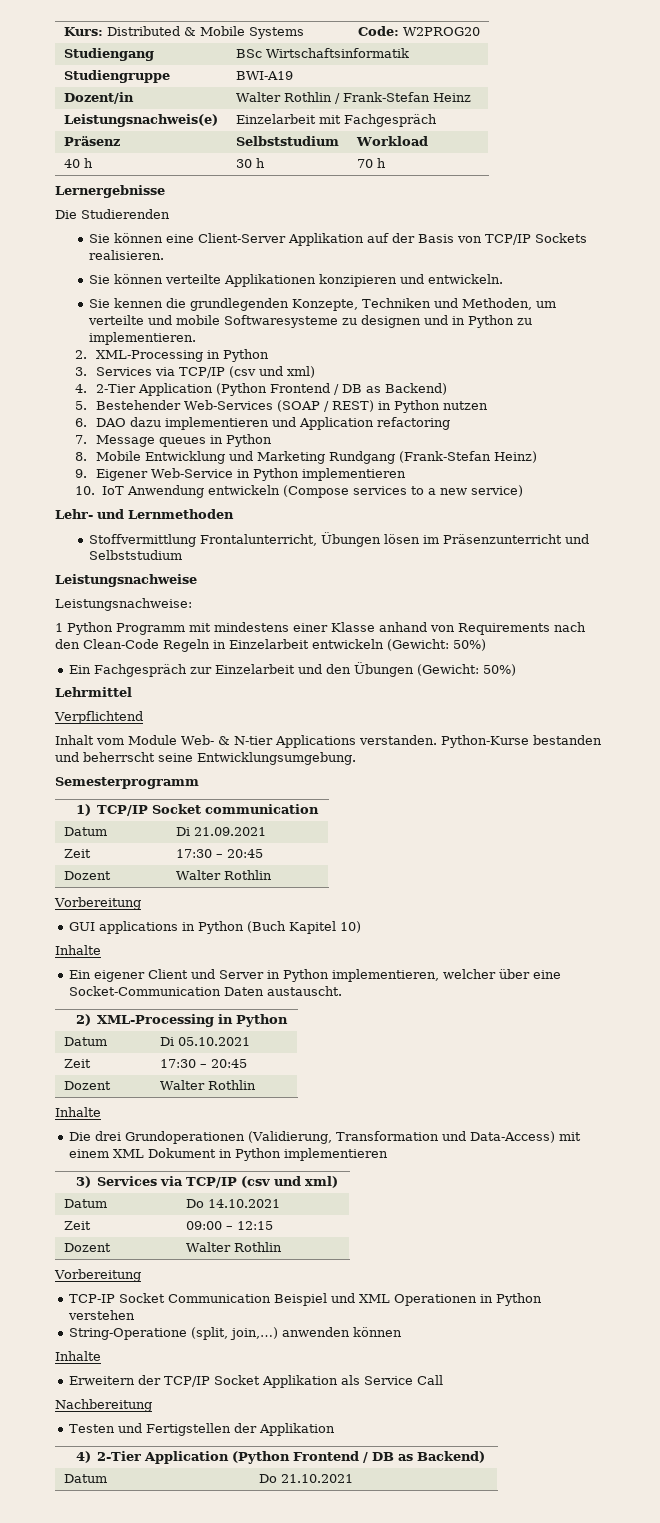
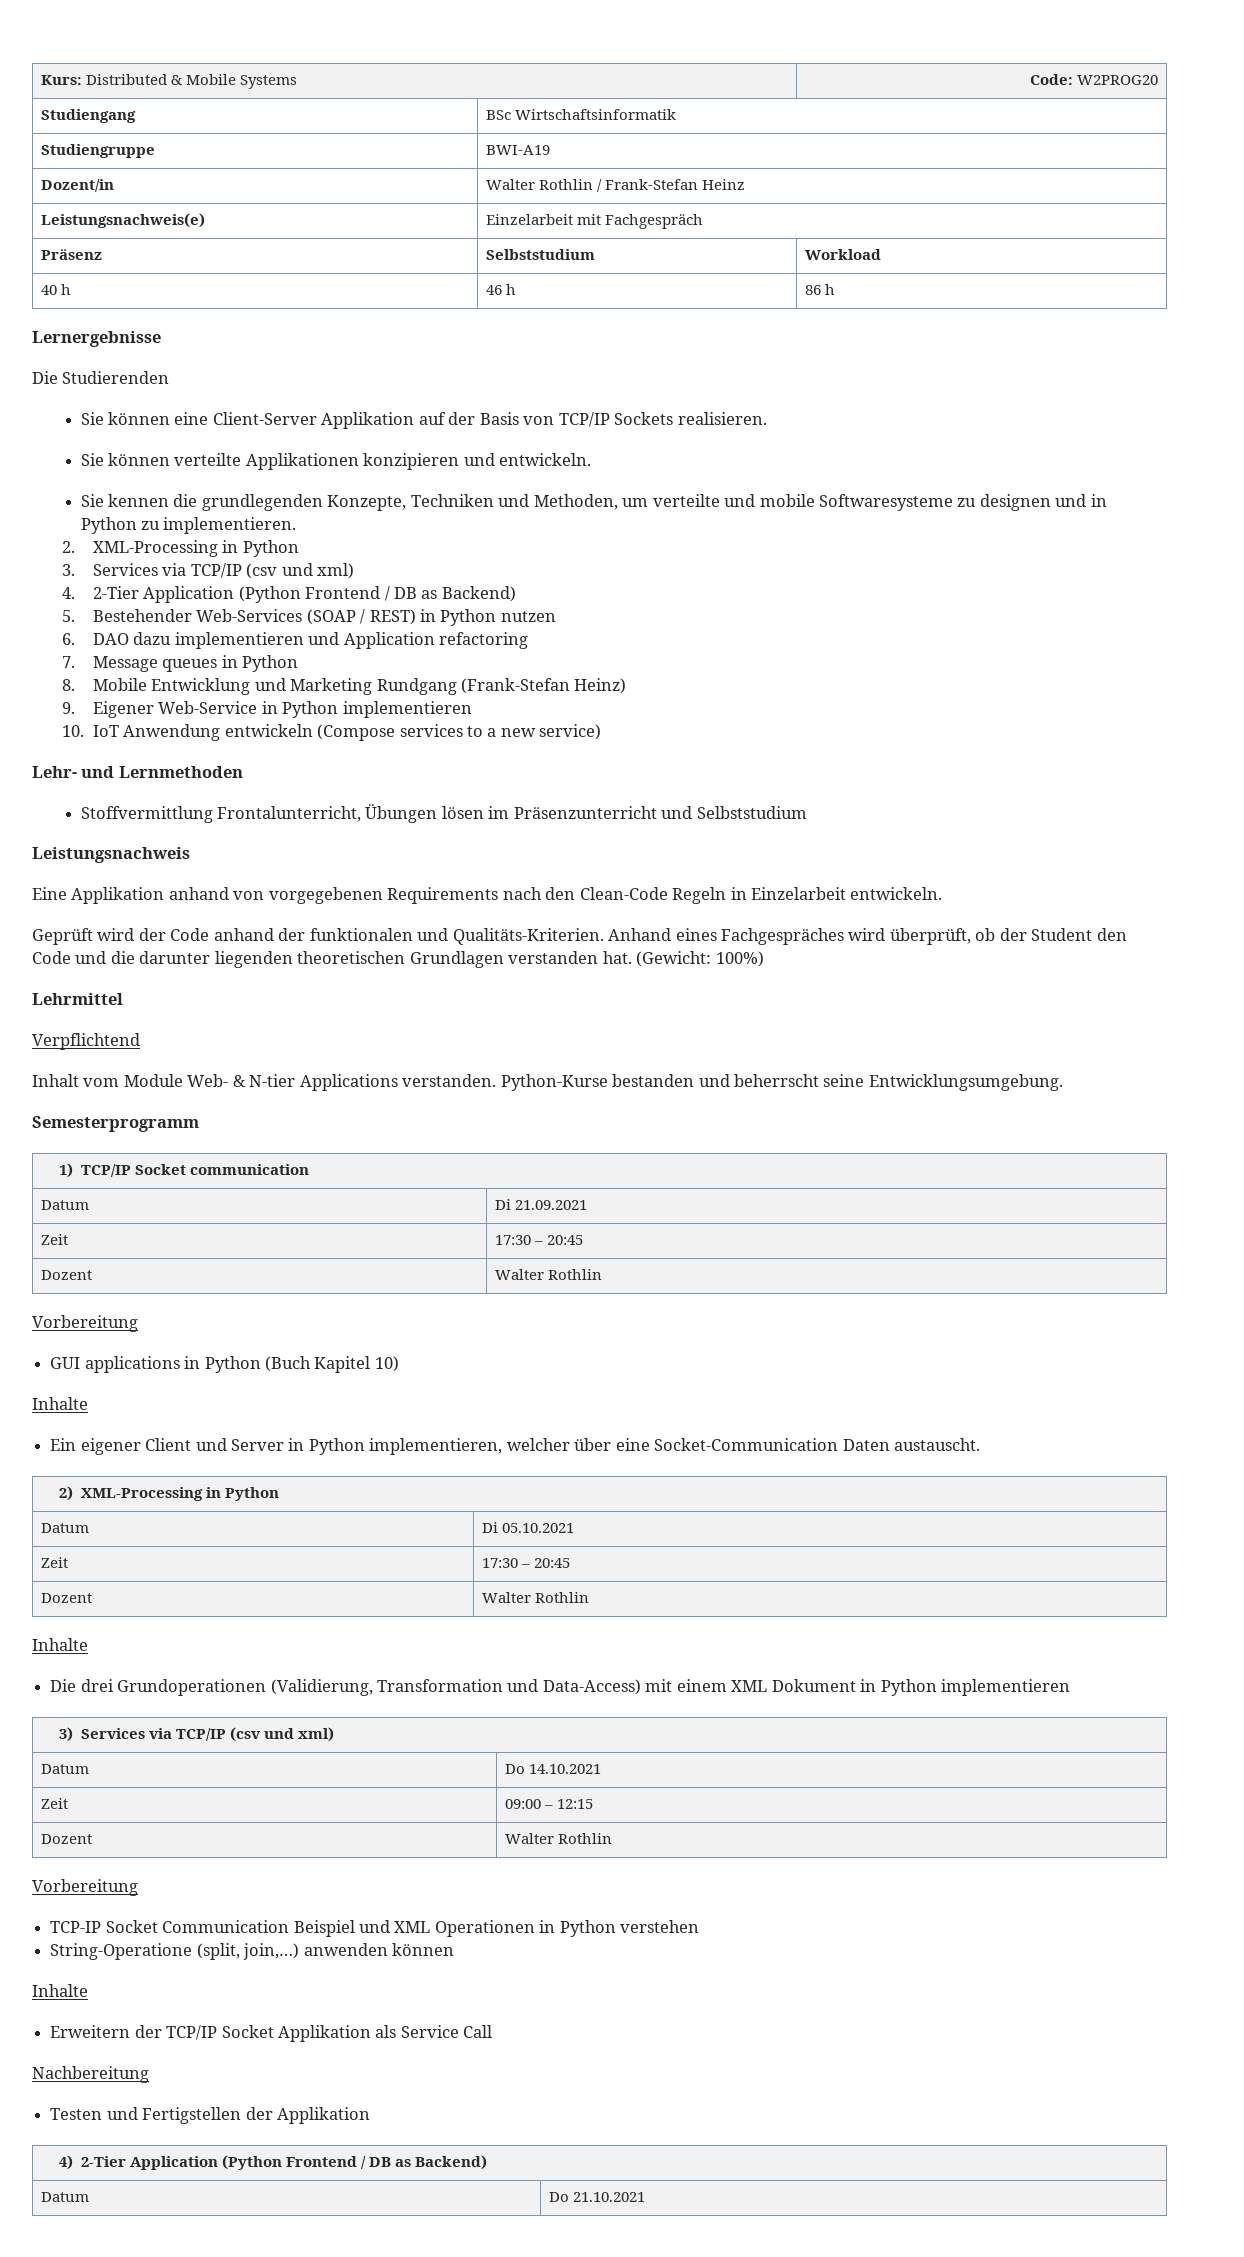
[235,158,265,168] [356,159,373,168] 30 h | 70 -> [485,284,516,295] [804,285,821,295] 46 h | 86
[55,574,197,587] [55,598,192,611] [55,622,375,635] Leistungsnachweise // Leistungsnachweise: // 1 Python Programm mit mindestens einer Klasse -> [32,847,190,863] [32,887,165,904] Leistungsnachweis // Eine Applikation
(455, 628) none -> [268,887,383,904] vorgegebenen
[312,639,486,651] [68,662,516,677] entwickeln (Gewicht: 50%) // Ein Fachgespräch zur Einzelarbeit und den Übungen (Gewicht: 50%) -> [850,887,943,900] [32,928,1127,945] [32,951,764,968] entwickeln. // Geprüft wird der Code anhand der funktionalen und Qualitäts-Kriterien. Anhand eines Fachgespräches wird überprüft, ob der Student den Code und die darunter liegenden theoretischen Grundlagen verstanden hat. (Gewicht: 100%)

